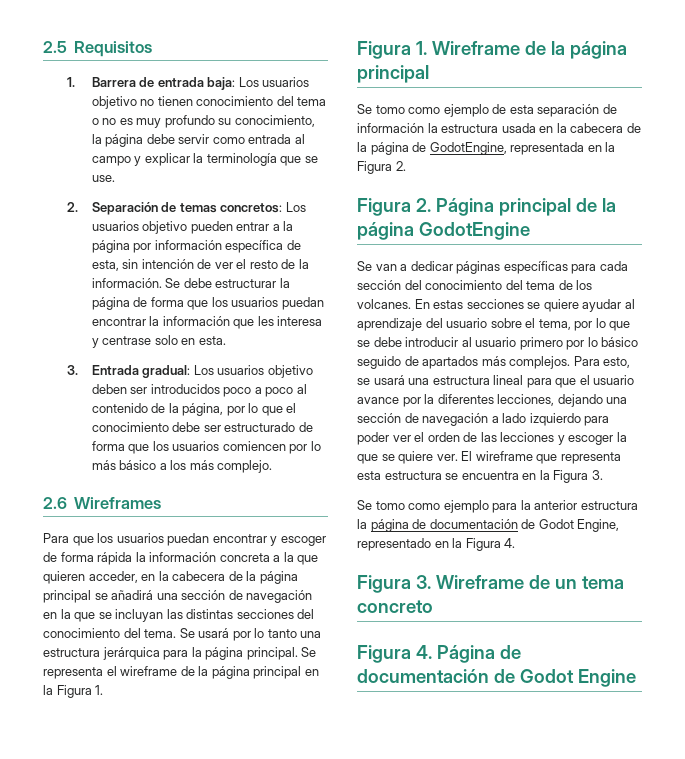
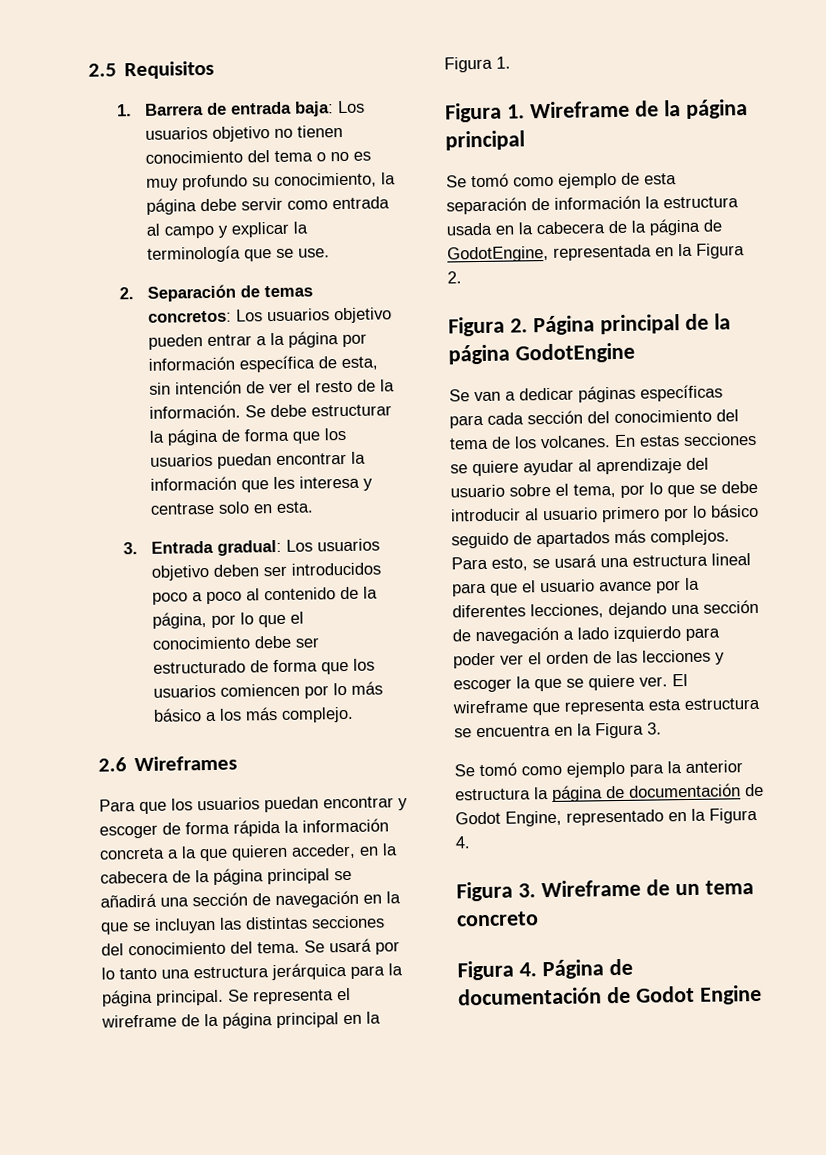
[375,105,405,114] tomo -> [471,173,509,188] tomó
[375,501,405,510] tomo -> [479,762,517,777] tomó

